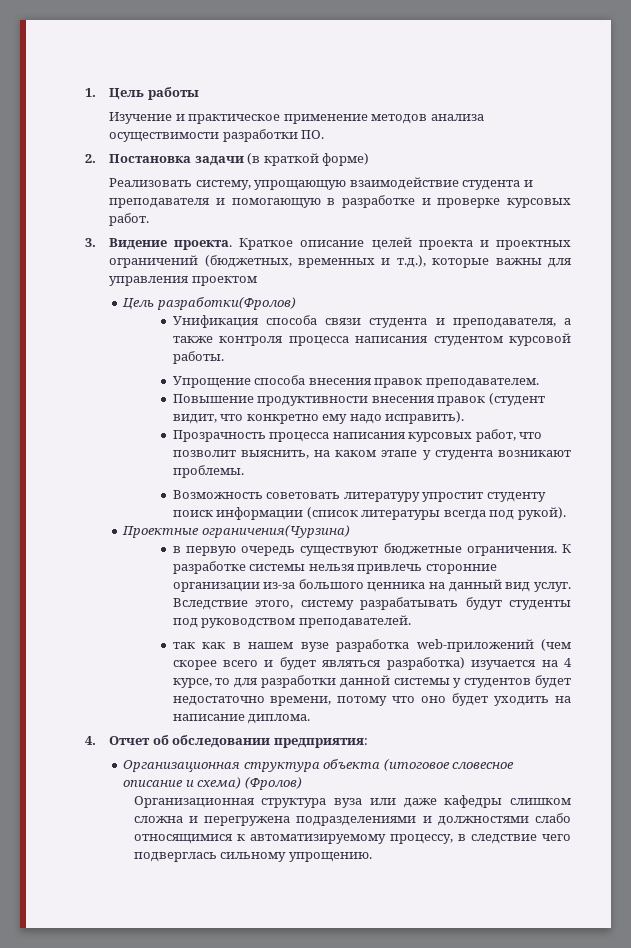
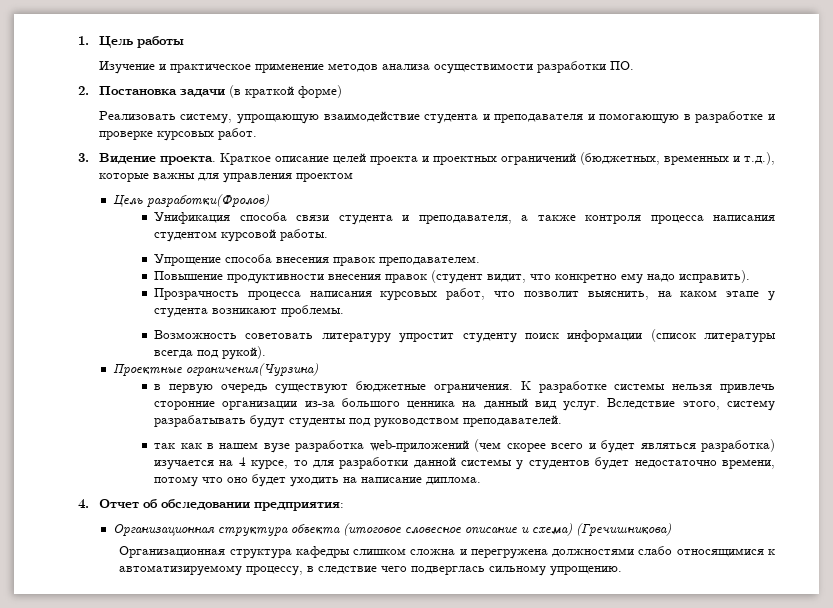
[244,777,302,790] [133,796,437,808] (Фролов) // Организационная структура вуза или даже -> [576,523,672,536] [119,546,292,559] (Гречишникова) // Организационная структура
[296,816,432,826] подразделениями и -> (548, 554) none

